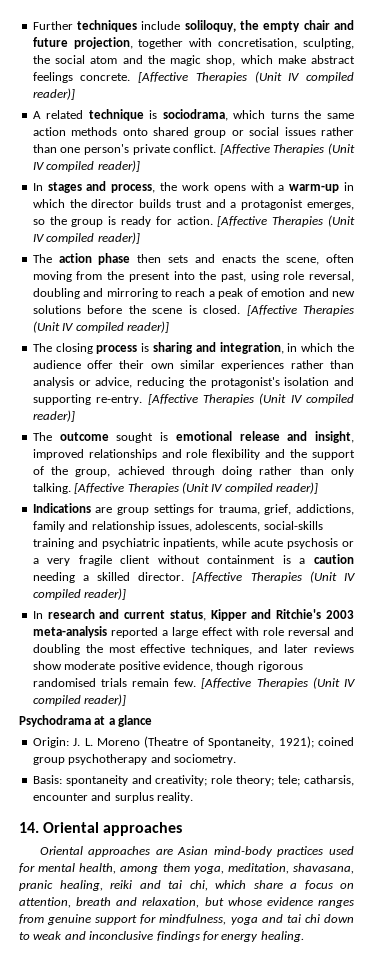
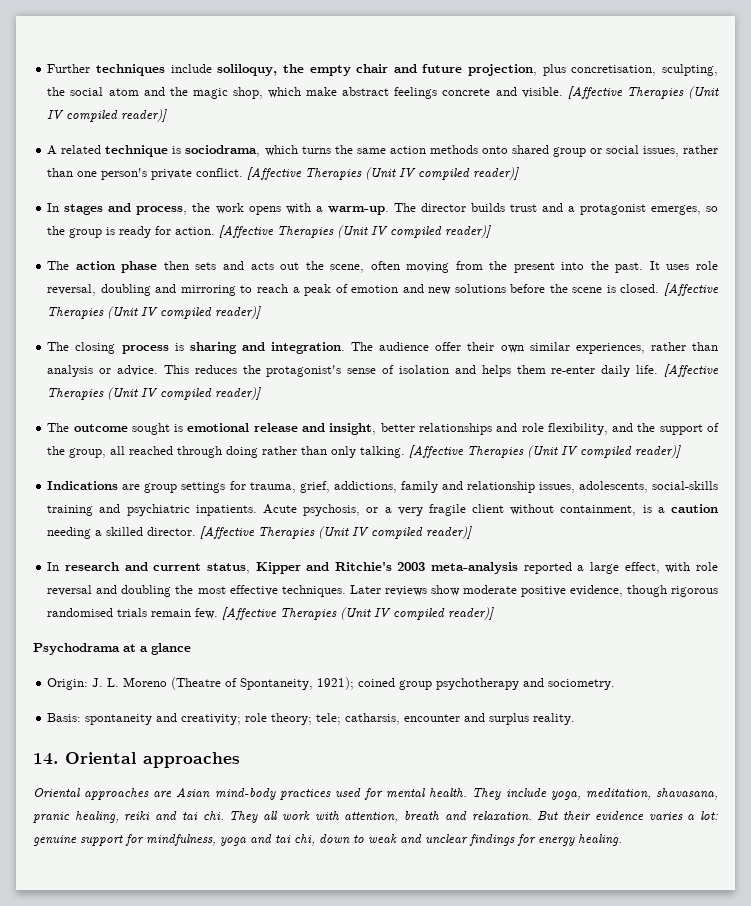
[138,38,213,49] together with -> [542,64,566,76] plus
[80,73,131,81] concrete. -> [442,87,563,98] concrete and visible.
[284,127,316,136] issues -> [642,146,679,157] issues,
[289,182,354,193] [32,199,87,208] warm-up in which the -> [327,203,416,215] warm-up. The
[221,255,256,263] enacts -> [250,262,300,270] acts out
[220,271,279,282] past, using -> [615,261,690,273] past. It uses
[219,342,354,354] integration, in which the -> [270,342,374,354] integration. The
[221,360,285,371] experiences -> [575,343,645,354] experiences,
[95,377,354,388] [32,394,143,405] advice, reducing the protagonist's isolation and supporting re-entry. -> [117,365,659,377] advice. This reduces the protagonist's sense of isolation and helps them re-enter daily life.
[32,449,84,460] improved -> [380,423,415,432] better
[212,449,261,460] flexibility -> [547,423,608,435] flexibility,
[117,466,165,475] achieved -> [110,446,174,455] all reached
[163,538,339,549] inpatients, while acute psychosis -> [195,504,361,516] inpatients. Acute psychosis,
[207,555,276,564] containment -> [560,505,637,516] containment,
[201,627,233,636] effect -> [624,562,660,574] effect,
[191,644,309,655] techniques, and later -> [281,585,381,597] techniques. Later
[79,863,190,874] health, among them -> [429,788,547,800] health. They include
[189,880,354,891] [19,897,354,908] [19,914,44,924] chi, which share a focus on attention, breath and relaxation, but whose evidence ranges from -> [202,811,718,823] chi. They all work with attention, breath and relaxation. But their evidence varies a lot:
[304,914,320,923] chi -> [294,834,315,846] chi,
[89,931,154,940] inconclusive -> [425,834,468,844] unclear

